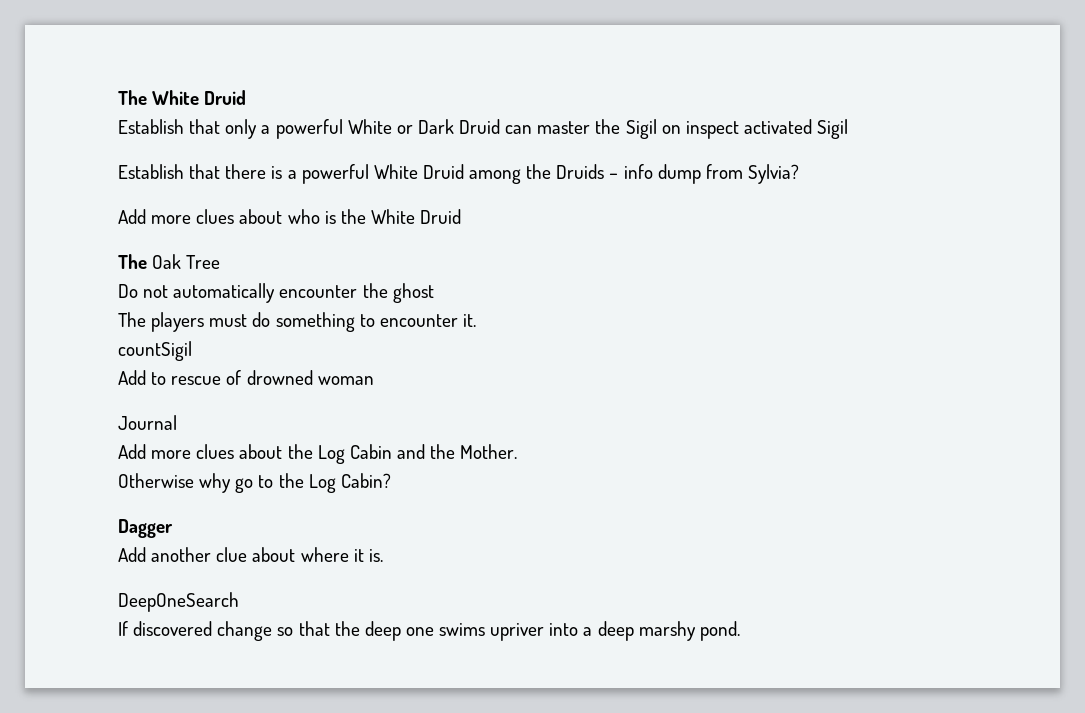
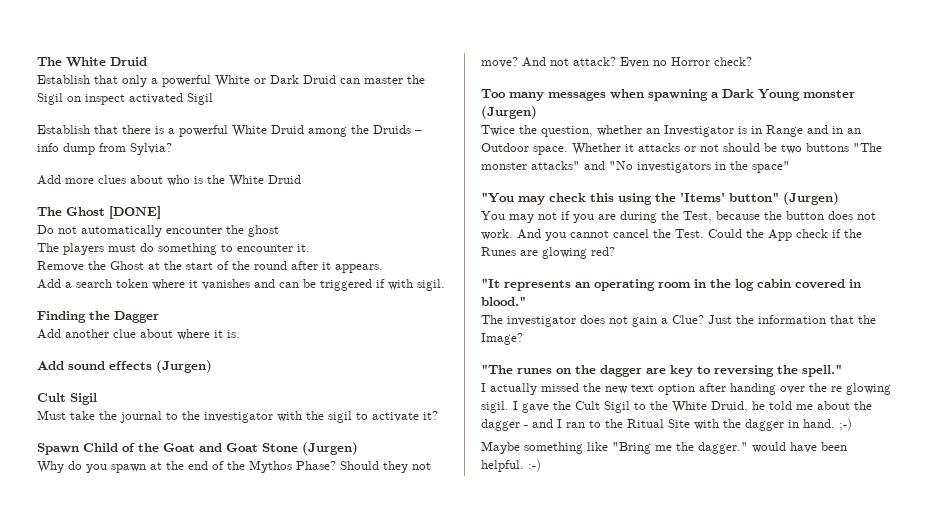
[152,254,221,269] Oak Tree -> [66,206,161,219] Ghost [DONE]
[118,341,192,361] [118,370,374,385] [118,415,177,430] [118,444,518,464] [118,473,391,493] countSigil // Add to rescue of drowned woman // Journal // Add more clues about the Log Cabin and the Mother. // Otherwise why go to the Log Cabin? // -> [37,261,383,273] [37,279,445,291] [37,311,110,323] Remove the Ghost at the start of the round after it appears. // Add a search token where it vanishes and can be triggered if with sigil. // Finding the
[118,592,239,612] [118,621,740,641] DeepOneSearch // If discovered change so that the deep one swims upriver into a deep marshy pond. -> [37,360,212,373] [37,393,97,405] [37,410,438,423] [37,442,358,455] [37,460,431,473] [481,57,752,68] [481,89,855,101] [481,106,537,119] [481,125,861,137] [481,143,882,155] [481,161,790,173] [481,192,839,205] [481,211,876,223] [481,229,862,241] [481,247,615,259] [481,278,861,291] [481,296,526,306] [481,315,876,327] [481,333,523,345] [481,364,842,377] [481,383,891,395] [481,401,872,413] [481,418,852,431] [481,441,847,454] [481,459,541,472] Add sound effects (Jurgen) // Cult Sigil // Must take the journal to the investigator with the sigil to activate it? // Spawn Child of the Goat and Goat Stone (Jurgen) // Why do you spawn at the end of the Mythos Phase? Should they not move? And not attack? Even no Horror check? // Too many messages when spawning a Dark Young monster (Jurgen) // Twice the question, whether an Investigator is in Range and in an Outdoor space. Whether it attacks or not should be two buttons "The monster attacks" and "No investigators in the space" // "You may check this using the 'Items' button" (Jurgen) // You may not if you are during the Test, because the button does not work. And you cannot cancel the Test. Could the App check if the Runes are glowing red? // "It represents an operating room in the log cabin covered in blood." // The investigator does not gain a Clue? Just the information that the Image? // "The runes on the dagger are key to reversing the spell." // I actually missed the new text option after handing over the re glowing sigil. I gave the Cult Sigil to the White Druid, he told me about the dagger - and I ran to the Ritual Site with the dagger in hand. ;-) // Maybe something like "Bring me the dagger." would have been helpful. :-)

